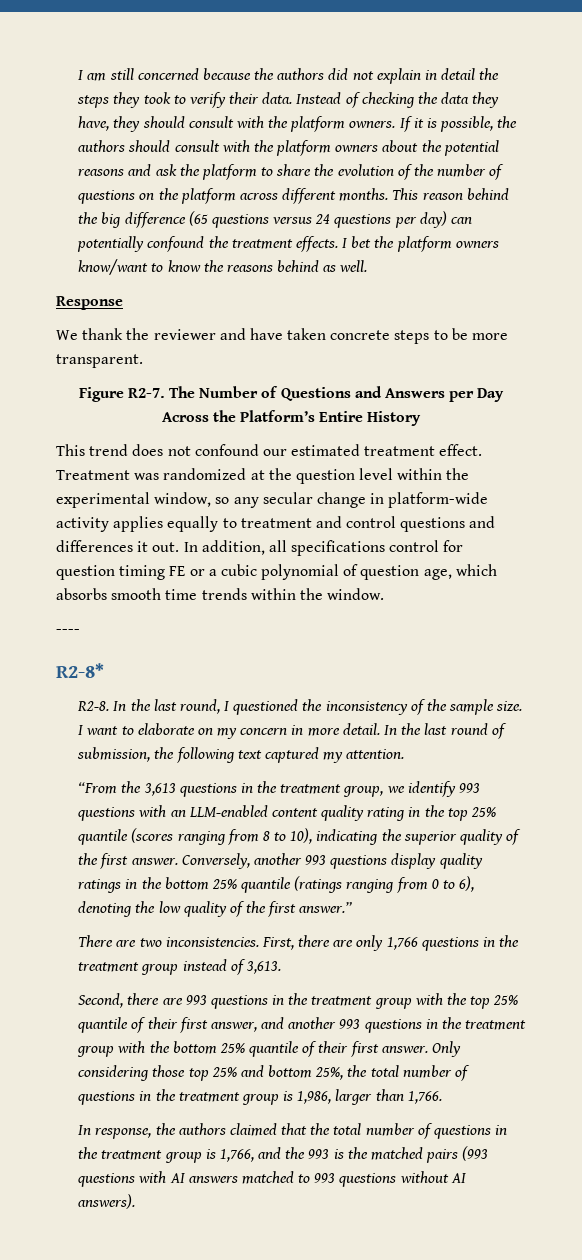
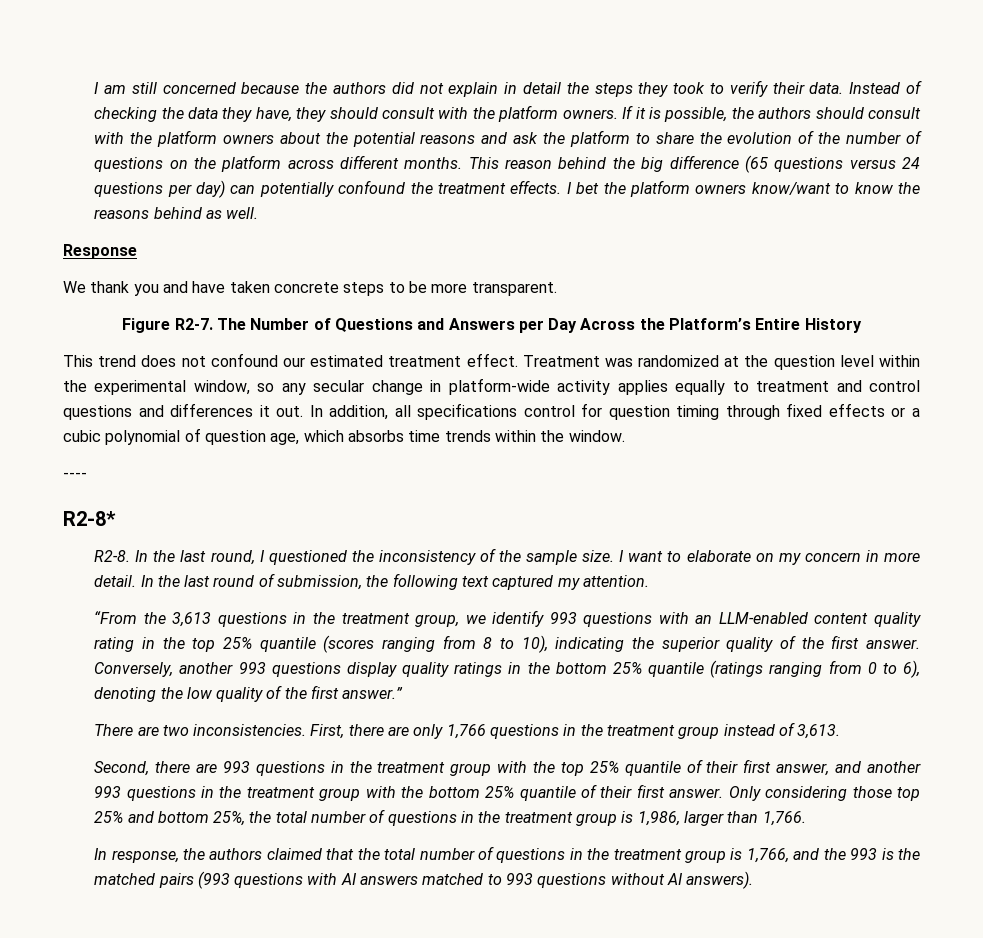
[126,328,216,340] the reviewer -> [133,284,159,296] you
[169,566,186,576] FE -> [725,403,885,420] through fixed effects
[111,588,162,600] smooth -> (404, 436) none

